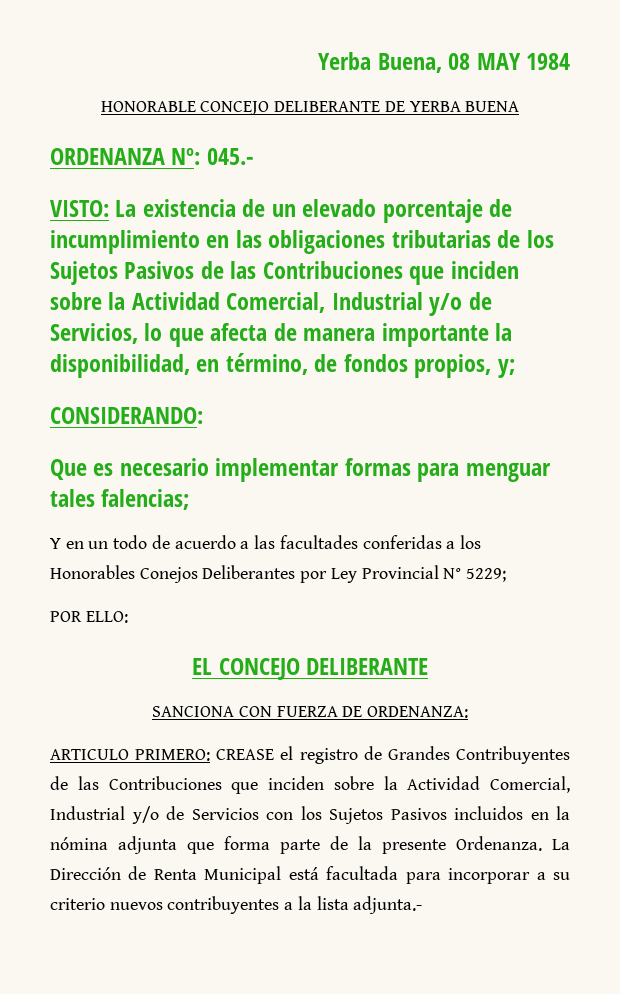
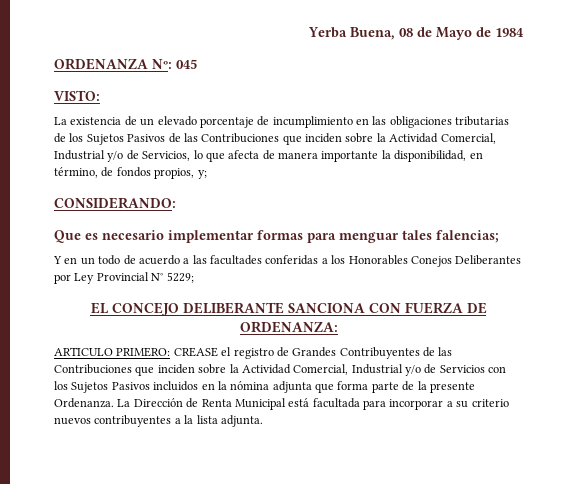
[476,53,570,70] [100,101,520,115] MAY 1984 // HONORABLE CONCEJO DELIBERANTE DE YERBA BUENA -> [417,27,524,40] de Mayo de 1984
[206,148,254,165] 045.- -> [176,59,197,69] 045
(109, 208) none -> (100, 95) //
[50,611,128,623] // POR ELLO: -> (194, 277) none
(428, 666) // -> (284, 308) none
[353,896,423,914] adjunta.- -> [220,415,263,427] adjunta.

